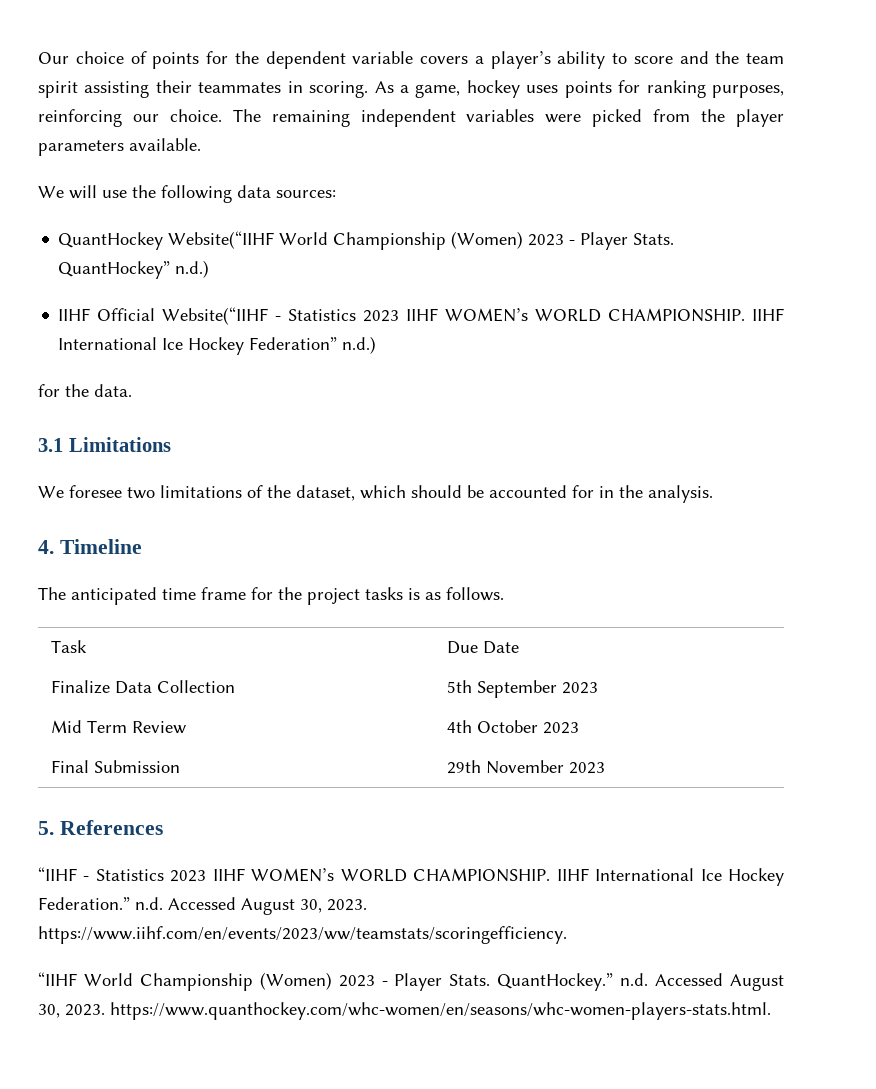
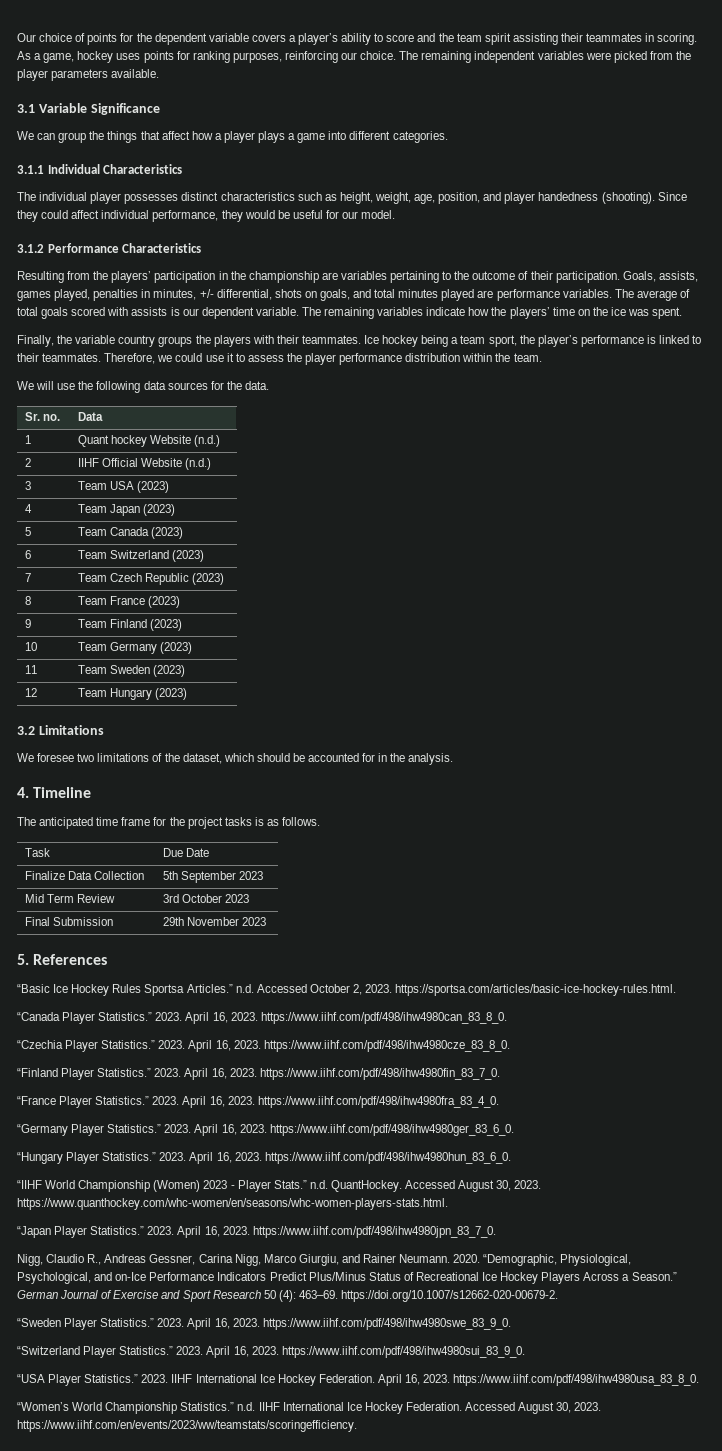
(201, 144) none -> [17,103,160,115] [17,131,448,143] [17,164,183,174] [17,192,687,204] [17,210,396,222] [17,243,202,253] [17,271,698,283] [17,289,690,301] [17,307,683,319] [17,335,702,347] [17,353,542,365] // 3.1 Variable Significance // We can group the things that affect how a player plays a game into different categories. // 3.1.1 Individual Characteristics // The individual player possesses distinct characteristics such as height, weight, age, position, and player handedness (shooting). Since they could affect individual performance, they would be useful for our model. // 3.1.2 Performance Characteristics // Resulting from the players’ participation in the championship are variables pertaining to the outcome of their participation. Goals, assists, games played, penalties in minutes, +/- differential, shots on goals, and total minutes played are performance variables. The average of total goals scored with assists is our dependent variable. The remaining variables indicate how the players’ time on the ice was spent. // Finally, the variable country groups the players with their teammates. Ice hockey being a team sport, the player’s performance is linked to their teammates. Therefore, we could use it to assess the player performance distribution within the team.
[276,190,336,198] [58,231,675,250] [58,260,210,279] [58,307,784,325] [58,336,377,355] [38,384,132,397] [38,438,63,452] sources: // QuantHockey Website(“IIHF World Championship (Women) 2023 - Player Stats. QuantHockey” n.d.) // IIHF Official Website(“IIHF - Statistics 2023 IIHF WOMEN’s WORLD CHAMPIONSHIP. IIHF International Ice Hockey Federation” n.d.) // for the data. // 3.1 -> [167,381,269,390] [25,412,61,421] [78,412,104,421] [25,435,32,444] [78,435,221,447] [25,458,32,467] [78,458,212,470] [25,481,32,490] [78,481,170,493] [25,504,33,513] [78,504,176,516] [25,527,32,536] [78,527,184,539] [25,550,32,559] [78,550,205,562] [25,573,32,582] [78,573,225,585] [25,596,32,605] [78,596,181,608] [25,619,32,628] [78,619,183,631] [25,642,38,651] [78,642,193,654] [25,665,38,674] [78,665,186,677] [25,688,38,697] [78,688,188,700] [17,726,35,735] sources for the data. // Sr. no. | Data // 1 | Quant hockey Website (n.d.) // 2 | IIHF Official Website (n.d.) // 3 | Team USA (2023) // 4 | Team Japan (2023) // 5 | Team Canada (2023) // 6 | Team Switzerland (2023) // 7 | Team Czech Republic (2023) // 8 | Team France (2023) // 9 | Team Finland (2023) // 10 | Team Germany (2023) // 11 | Team Sweden (2023) // 12 | Team Hungary (2023) // 3.2
[447,720,473,733] 4th -> [163,894,180,903] 3rd
[38,867,785,886] [38,897,367,915] [38,926,567,944] “IIHF - Statistics 2023 IIHF WOMEN’s WORLD CHAMPIONSHIP. IIHF International Ice Hockey Federation.” n.d. Accessed August 30, 2023. https://www.iihf.com/en/events/2023/ww/teamstats/scoringefficiency. -> [17,984,677,996] [17,1012,507,1024] [17,1040,510,1052] [17,1068,500,1080] [17,1096,499,1108] [17,1124,514,1136] [17,1152,511,1164] “Basic Ice Hockey Rules Sportsa Articles.” n.d. Accessed October 2, 2023. https://sportsa.com/articles/basic-ice-hockey-rules.html. // “Canada Player Statistics.” 2023. April 16, 2023. https://www.iihf.com/pdf/498/ihw4980can_83_8_0. // “Czechia Player Statistics.” 2023. April 16, 2023. https://www.iihf.com/pdf/498/ihw4980cze_83_8_0. // “Finland Player Statistics.” 2023. April 16, 2023. https://www.iihf.com/pdf/498/ihw4980fin_83_7_0. // “France Player Statistics.” 2023. April 16, 2023. https://www.iihf.com/pdf/498/ihw4980fra_83_4_0. // “Germany Player Statistics.” 2023. April 16, 2023. https://www.iihf.com/pdf/498/ihw4980ger_83_6_0. // “Hungary Player Statistics.” 2023. April 16, 2023. https://www.iihf.com/pdf/498/ihw4980hun_83_6_0.
[449,973,649,991] Stats. QuantHockey.” n.d. -> [273,1180,402,1192] Stats.” n.d. QuantHockey.
(771, 1011) none -> [17,1226,496,1238] [17,1254,632,1266] [17,1272,677,1284] [17,1290,559,1302] [17,1318,511,1330] [17,1346,525,1358] [17,1374,700,1386] [17,1402,602,1414] [17,1420,357,1432] // “Japan Player Statistics.” 2023. April 16, 2023. https://www.iihf.com/pdf/498/ihw4980jpn_83_7_0. // Nigg, Claudio R., Andreas Gessner, Carina Nigg, Marco Giurgiu, and Rainer Neumann. 2020. “Demographic, Physiological, Psychological, and on-Ice Performance Indicators Predict Plus/Minus Status of Recreational Ice Hockey Players Across a Season.” German Journal of Exercise and Sport Research 50 (4): 463–69. https://doi.org/10.1007/s12662-020-00679-2. // “Sweden Player Statistics.” 2023. April 16, 2023. https://www.iihf.com/pdf/498/ihw4980swe_83_9_0. // “Switzerland Player Statistics.” 2023. April 16, 2023. https://www.iihf.com/pdf/498/ihw4980sui_83_9_0. // “USA Player Statistics.” 2023. IIHF International Ice Hockey Federation. April 16, 2023. https://www.iihf.com/pdf/498/ihw4980usa_83_8_0. // “Women’s World Championship Statistics.” n.d. IIHF International Ice Hockey Federation. Accessed August 30, 2023. https://www.iihf.com/en/events/2023/ww/teamstats/scoringefficiency.

